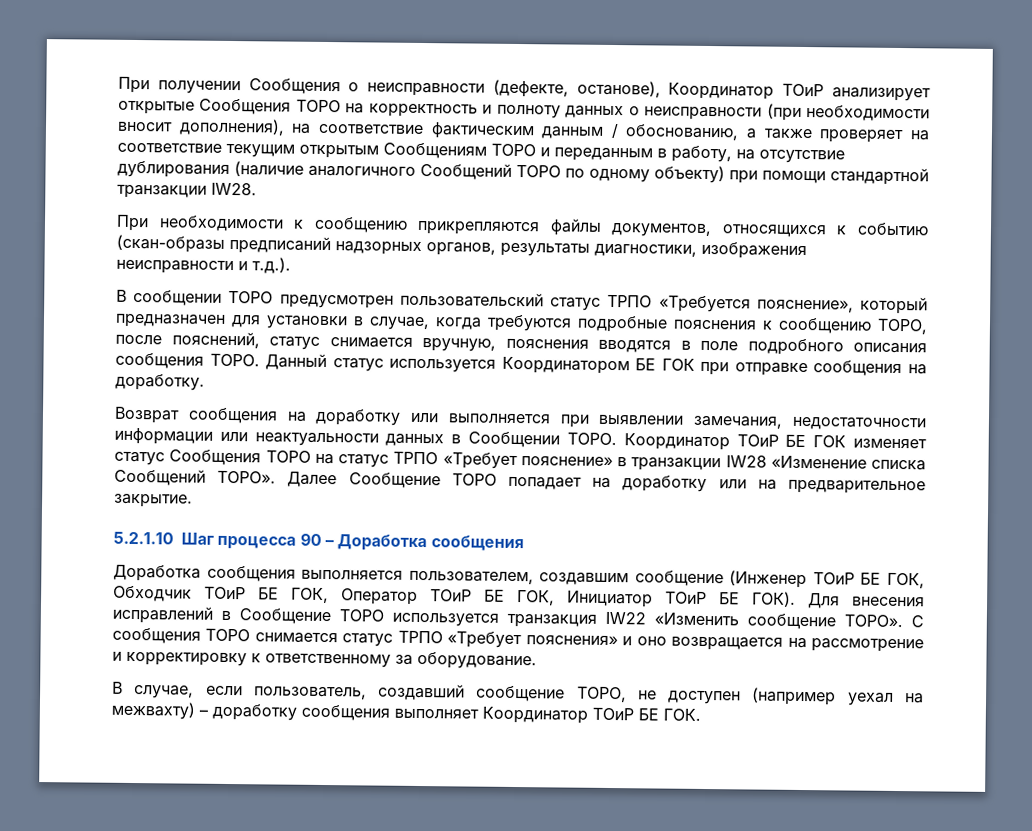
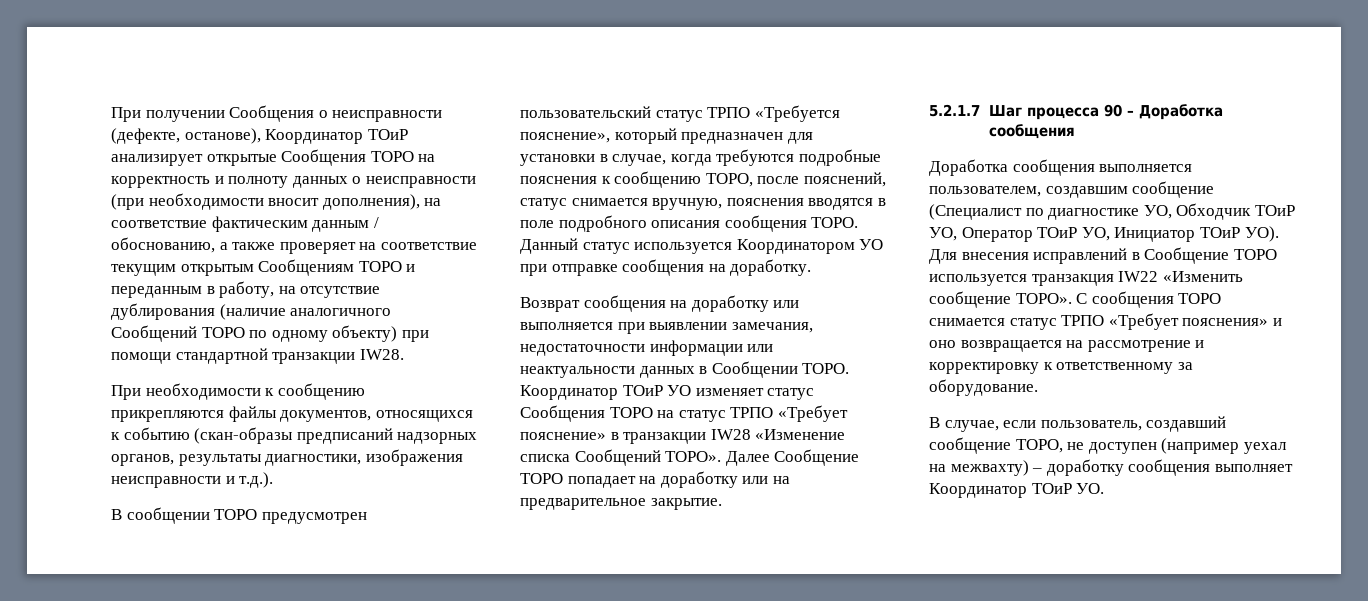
[635,358,695,371] БЕ ГОК -> [859,239,884,250] УО
[785,434,847,448] БЕ ГОК -> [667,385,692,396] УО
[113,531,174,545] 5.2.1.10 -> [929,104,980,117] 5.2.1.7
[729,570,925,589] [113,585,796,608] (Инженер ТОиР БЕ ГОК, Обходчик ТОиР БЕ ГОК, Оператор ТОиР БЕ ГОК, Инициатор ТОиР БЕ ГОК). -> [929,203,1295,220] [929,226,1279,242] (Специалист по диагностике УО, Обходчик ТОиР УО, Оператор ТОиР УО, Инициатор ТОиР УО).
[638,708,701,721] БЕ ГОК. -> [1076,483,1105,494] УО.

